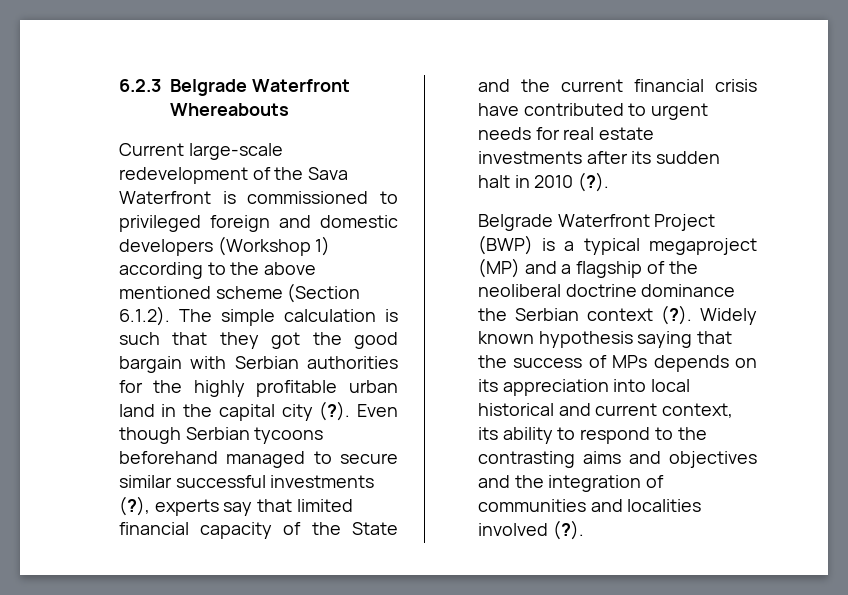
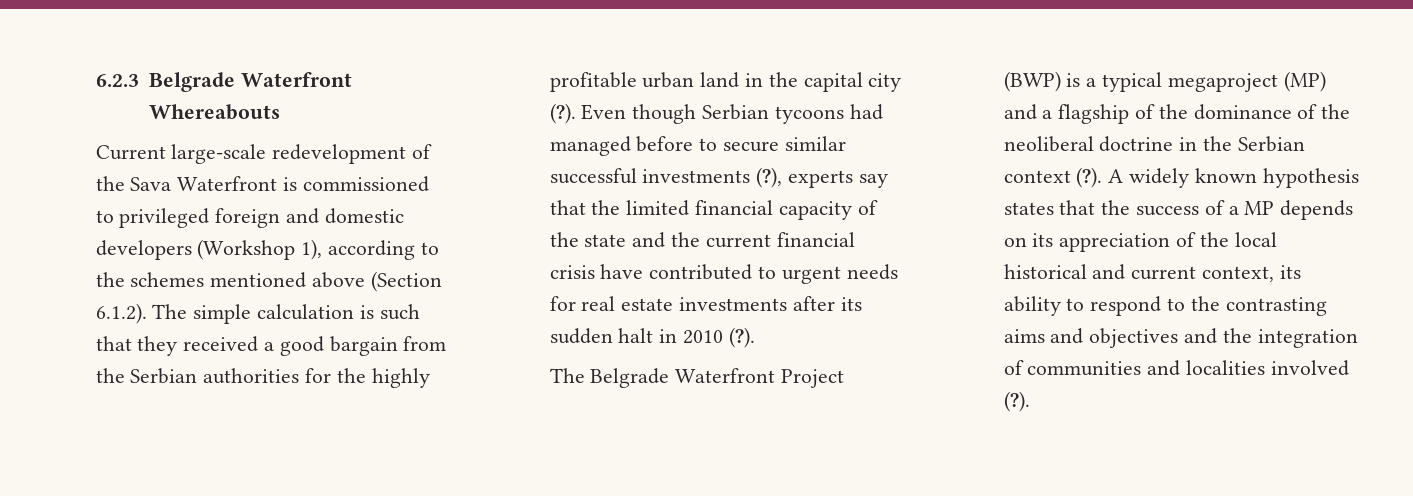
[315,236,331,256] 1) -> [301,239,323,260] 1),
[264,262,317,275] [118,286,283,299] above mentioned scheme -> [130,272,365,288] schemes mentioned above
[271,332,398,349] [118,356,227,373] got the good bargain with -> [183,336,447,356] [95,368,125,383] received a good bargain from the
[118,451,306,468] beforehand managed -> [849,104,883,120] [549,136,694,156] had managed before
(293, 505) none -> [591,200,621,215] the
[352,522,398,535] State -> [584,234,627,247] state
(610, 182) none -> [549,368,585,383] The
(699, 267) none -> [1193,104,1351,120] dominance of the
[641,284,736,297] dominance -> [1179,137,1198,151] in
[700,308,757,325] Widely -> [1108,168,1189,188] A widely
[637,331,693,348] saying -> [1003,202,1054,215] states
[612,355,648,368] MPs -> [1228,201,1275,215] a MP
[613,379,647,392] into -> [1175,232,1229,247] of the

